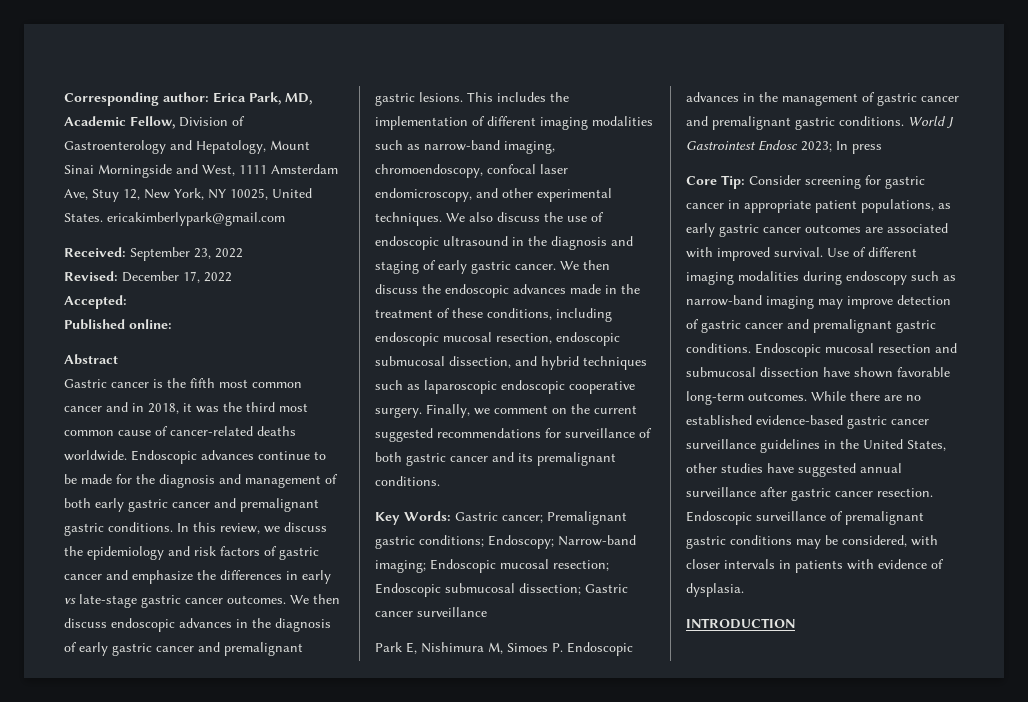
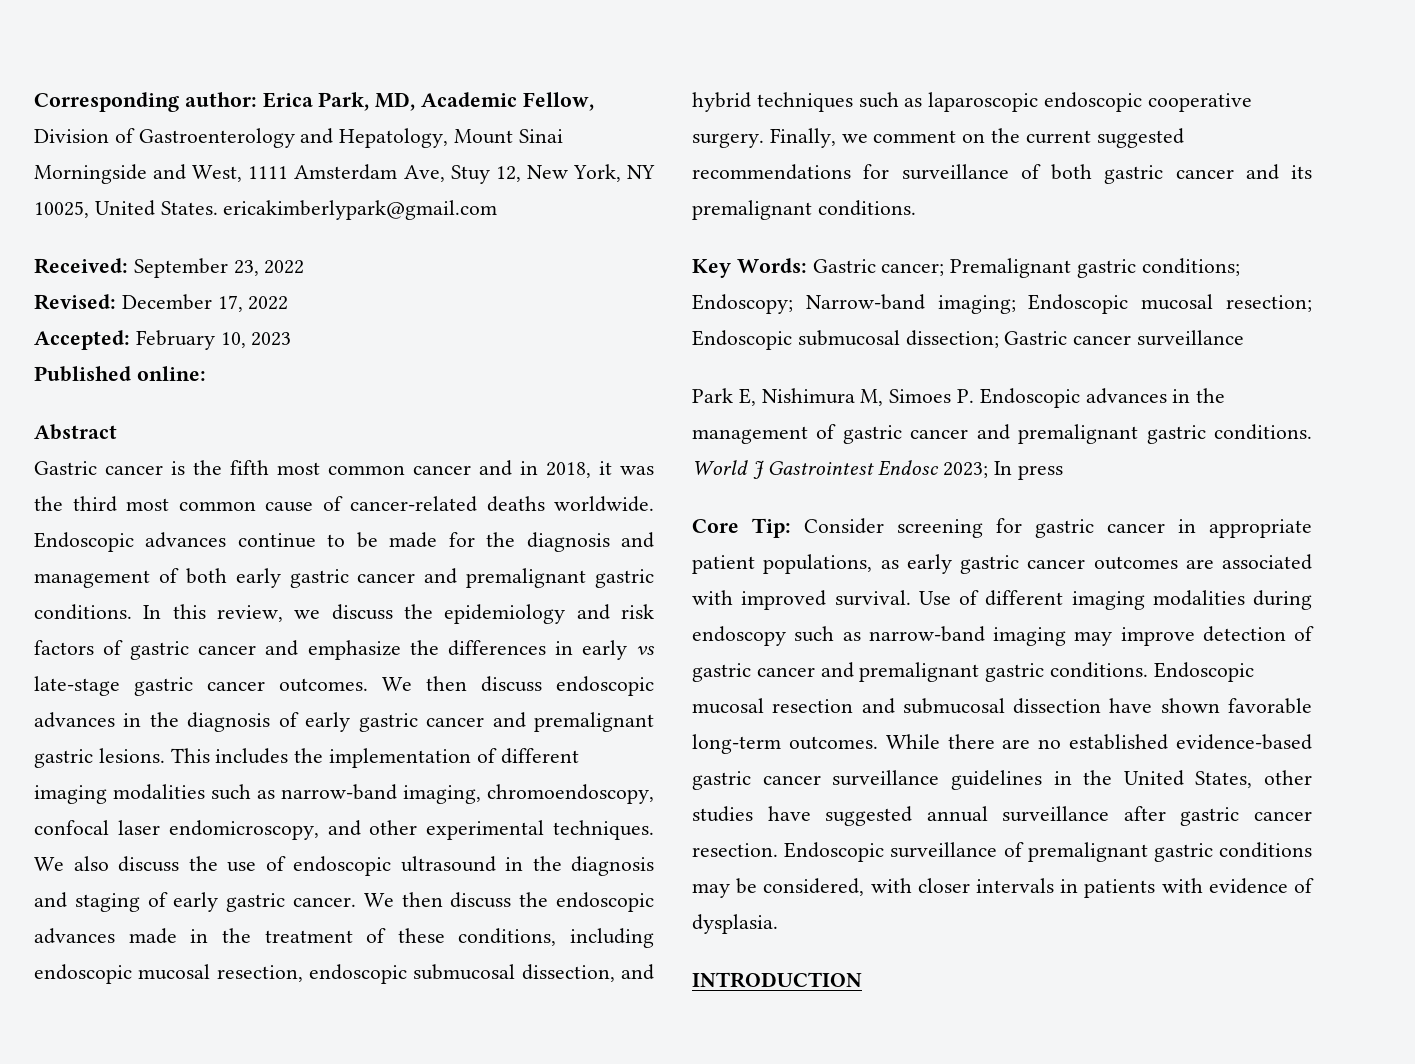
(127, 302) none -> [135,330,292,350] February 10, 2023

